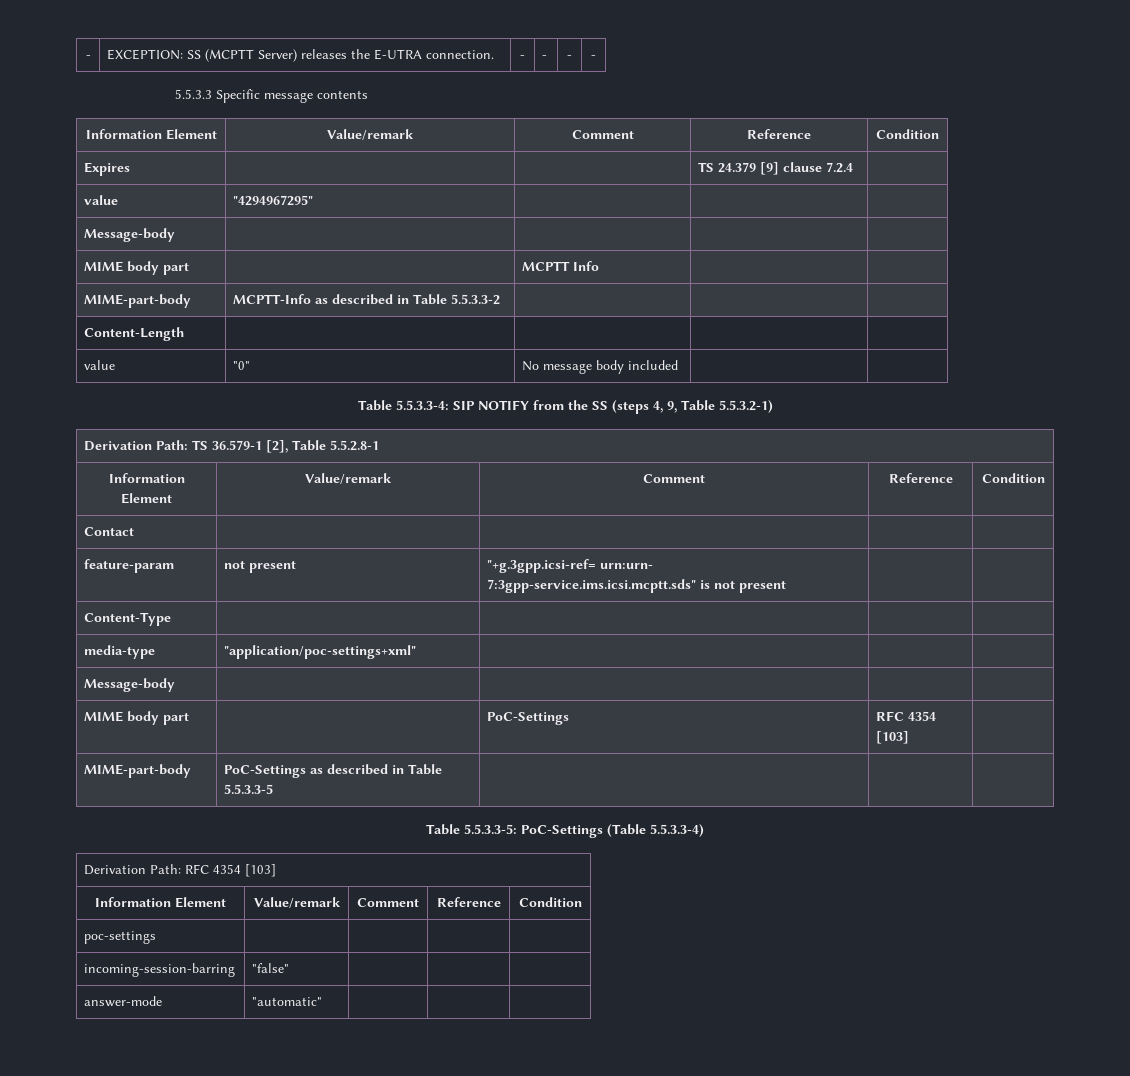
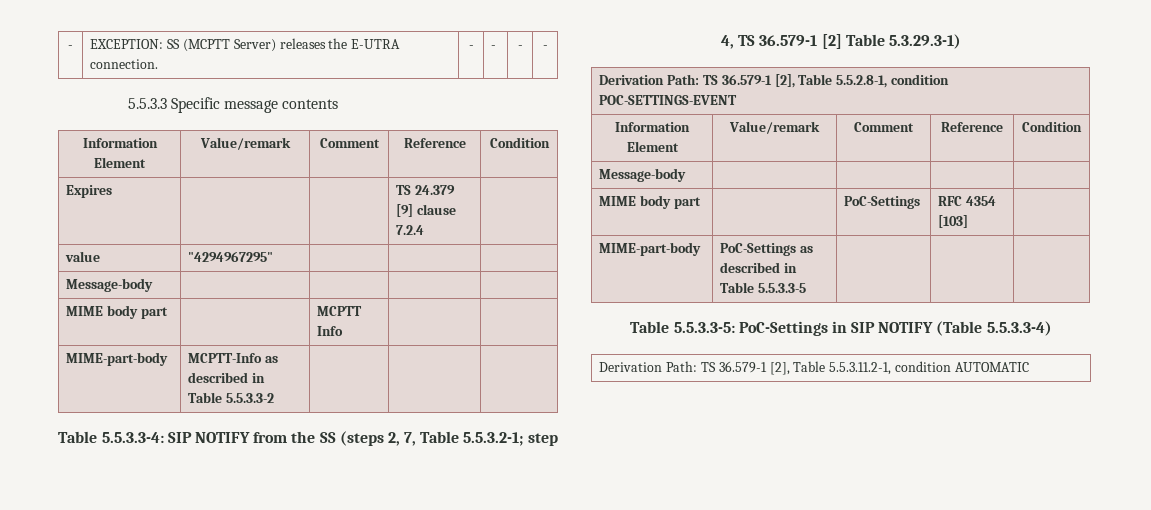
[84,327,185,341] [84,360,116,370] [233,361,251,370] [522,360,679,374] // Content-Length | | | | // value | "0" | No message body included | | -> (275, 398) none
[652,400,773,413] [84,440,380,453] [108,473,185,483] [121,493,172,504] [305,473,392,484] [643,474,705,483] [888,473,953,483] [981,473,1045,483] [84,527,135,536] [84,559,175,573] [224,560,297,573] [487,559,654,573] [487,579,787,593] [84,612,172,626] [84,645,156,659] [224,645,417,659] 4, 9, Table 5.5.3.2-1) // Derivation Path: TS 36.579-1 [2], Table 5.5.2.8-1 // Information Element | Value/remark | Comment | Reference | Condition // Contact | | | | // feature-param | not present | "+g.3gpp.icsi-ref= urn:urn- 7:3gpp-service.ims.icsi.mcptt.sds" is not present | | // Content-Type | | | | // media-type | "application/poc-settings+xml" | | | -> [387,431,558,446] [721,34,961,49] [599,74,949,88] [599,95,738,105] [615,122,690,132] [626,141,679,152] [729,121,820,134] [854,122,914,132] [941,122,1003,132] [1022,121,1082,132] 2, 7, Table 5.5.3.2-1; step 4, TS 36.579-1 [2] Table 5.3.29.3-1) // Derivation Path: TS 36.579-1 [2], Table 5.5.2.8-1, condition POC-SETTINGS-EVENT // Information Element | Value/remark | Comment | Reference | Condition
(603, 831) none -> [831,321,934,333] in SIP NOTIFY
[185,864,277,877] [95,897,226,908] [253,897,341,908] [357,898,419,907] [436,897,501,907] [518,897,582,907] [84,931,157,944] [84,963,236,977] [252,963,290,973] [84,996,163,1007] [252,997,323,1006] RFC 4354 [103] // Information Element | Value/remark | Comment | Reference | Condition // poc-settings | | | | // incoming-session-barring | "false" | | | // answer-mode | "automatic" | | | -> [700,361,1029,375] TS 36.579-1 [2], Table 5.5.3.11.2-1, condition AUTOMATIC

